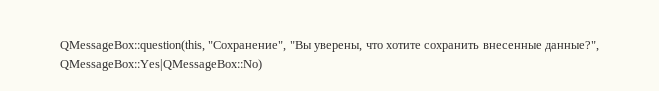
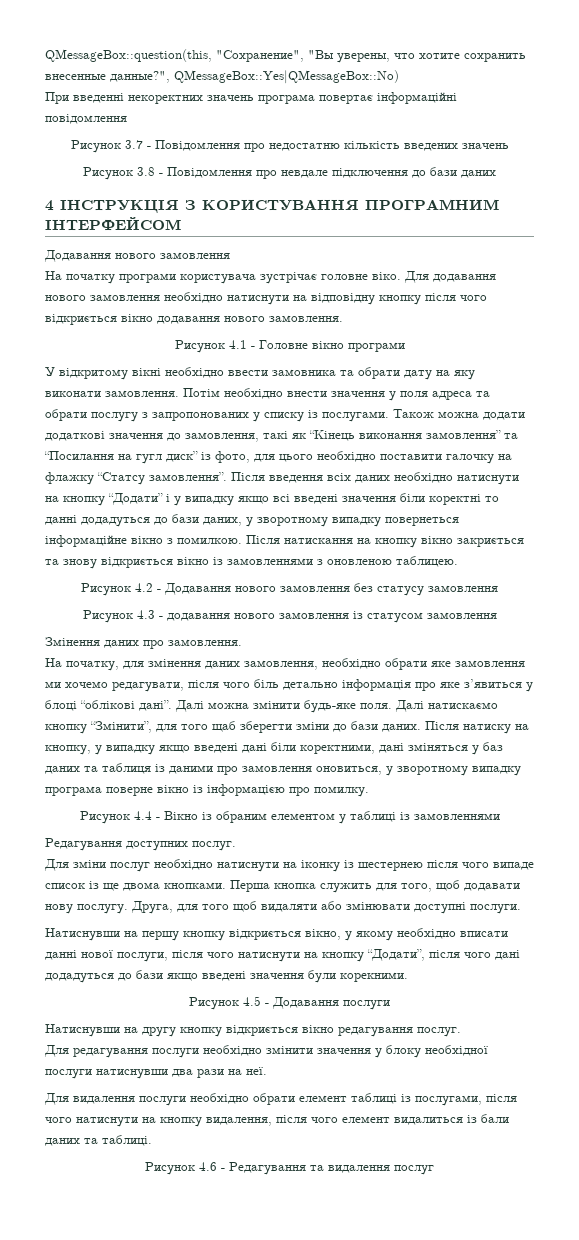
(262, 65) none -> [45,92,457,104] [45,114,127,124] [70,140,509,153] [83,167,496,180] [45,199,499,213] [45,217,181,231] [44,250,230,262] [45,271,496,284] [45,292,487,305] [45,314,343,325] [174,340,405,353] [45,367,475,380] [45,388,490,401] [45,409,525,422] [45,430,518,442] [44,451,512,464] [45,472,519,485] [45,493,499,506] [45,514,459,527] [45,535,524,548] [45,556,458,569] [81,583,498,596] [82,610,497,623] [45,637,242,649] [45,658,525,671] [45,679,533,692] [45,700,498,713] [45,721,529,734] [45,742,503,755] [45,763,521,776] [45,784,369,797] [79,811,500,824] [45,838,236,851] [44,859,534,872] [45,880,520,893] [45,901,521,914] [45,928,508,941] [45,949,520,962] [45,970,408,983] [189,996,390,1010] [45,1024,461,1037] [44,1045,488,1058] [45,1067,267,1079] [44,1093,517,1106] [45,1114,509,1127] [45,1135,152,1146] [145,1162,434,1175] // При введенні некоректних значень програма повертає інформаційні повідомлення // Рисунок 3.7 - Повідомлення про недостатню кількість введених значень // Рисунок 3.8 - Повідомлення про невдале підключення до бази даних // 4 ІНСТРУКЦІЯ З КОРИСТУВАННЯ ПРОГРАМНИМ ІНТЕРФЕЙСОМ // Додавання нового замовлення // На початку програми користувача зустрічає головне віко. Для додавання нового замовлення необхідно натиснути на відповідну кнопку після чого відкриється вікно додавання нового замовлення. // Рисунок 4.1 - Головне вікно програми // У відкритому вікні необхідно ввести замовника та обрати дату на яку виконати замовлення. Потім необхідно внести значення у поля адреса та обрати послугу з запропонованих у списку із послугами. Також можна додати додаткові значення до замовлення, такі як “Кінець виконання замовлення” та “Посилання на гугл диск” із фото, для цього необхідно поставити галочку на флажку “Статсу замовлення”. Після введення всіх даних необхідно натиснути на кнопку “Додати” і у випадку якщо всі введені значення біли коректні то данні додадуться до бази даних, у зворотному випадку повернеться інформаційне вікно з помилкою. Після натискання на кнопку вікно закриється та знову відкриється вікно із замовленнями з оновленою таблицею. // Рисунок 4.2 - Додавання нового замовлення без статусу замовлення // Рисунок 4.3 - додавання нового замовлення із статусом замовлення // Змінення даних про замовлення. // На початку, для змінення даних замовлення, необхідно обрати яке замовлення ми хочемо редагувати, після чого біль детально інформація про яке зʼявиться у блоці “облікові дані”. Далі можна змінити будь-яке поля. Далі натискаємо кнопку “Змінити”, для того щаб зберегти зміни до бази даних. Після натиску на кнопку, у випадку якщо введені дані біли коректними, дані зміняться у баз даних та таблиця із даними про замовлення оновиться, у зворотному випадку програма поверне вікно із інформацією про помилку. // Рисунок 4.4 - Вікно із обраним елементом у таблиці із замовленнями // Редагування доступних послуг. // Для зміни послуг необхідно натиснути на іконку із шестернею після чого випаде список із ще двома кнопками. Перша кнопка служить для того, щоб додавати нову послугу. Друга, для того щоб видаляти або змінювати доступні послуги. // Натиснувши на першу кнопку відкриється вікно, у якому необхідно вписати данні нової послуги, після чого натиснути на кнопку “Додати”, після чого дані додадуться до бази якщо введені значення були корекними. // Рисунок 4.5 - Додавання послуги // Натиснувши на другу кнопку відкриється вікно редагування послуг. // Для редагування послуги необхідно змінити значення у блоку необхідної послуги натиснувши два рази на неї. // Для видалення послуги необхідно обрати елемент таблиці із послугами, після чого натиснути на кнопку видалення, після чого елемент видалиться із бали даних та таблиці. // Рисунок 4.6 - Редагування та видалення послуг

